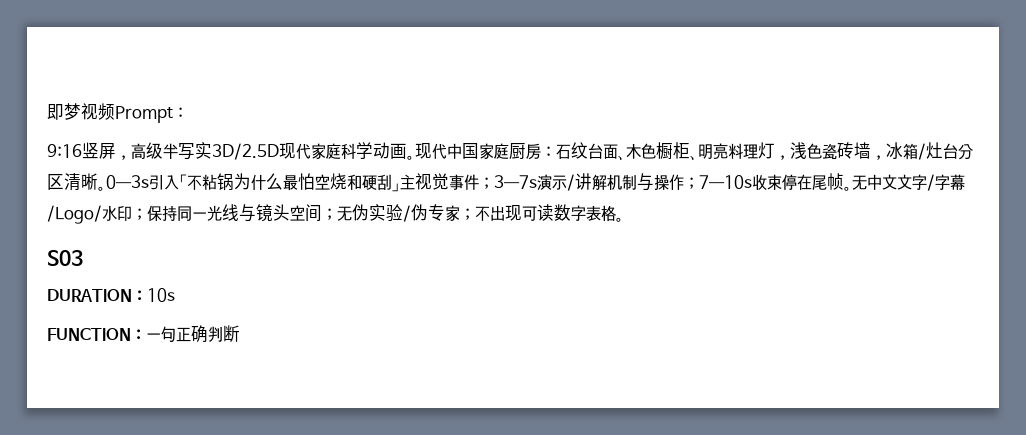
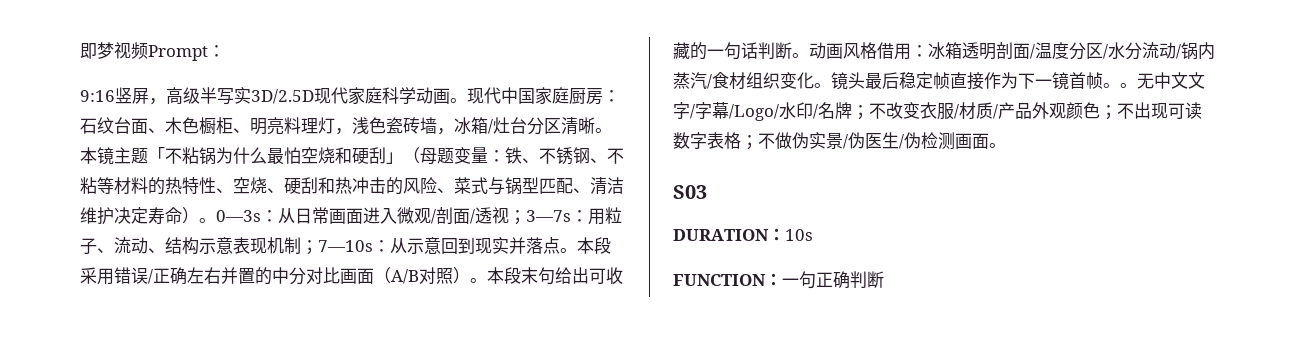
[106,175,179,190] 0—3s引入 -> [80,147,148,165] 本镜主题
[400,173,844,191] 主视觉事件；3—7s演示/讲解机制与操作；7—10s收束停在尾帧 -> [403,147,624,165] [80,177,624,195] [80,207,622,225] [80,237,611,255] [80,267,623,285] [673,42,1215,60] [673,72,1120,90] （母题变量：铁、不锈钢、不粘等材料的热特性、空烧、硬刮和热冲击的风险、菜式与锅型匹配、清洁维护决定寿命）。0—3s：从日常画面进入微观/剖面/透视；3—7s：用粒子、流动、结构示意表现机制；7—10s：从示意回到现实并落点。本段采用错误/正确左右并置的中分对比画面（A/B对照）。本段末句给出可收藏的一句话判断。动画风格借用：冰箱透明剖面/温度分区/水分流动/锅内蒸汽/食材组织变化。镜头最后稳定帧直接作为下一镜首帧。
[132,204,460,222] ；保持同一光线与镜头空间；无伪实验/伪专家 -> [813,102,1100,120] /名牌；不改变衣服/材质/产品外观颜色
(617, 213) none -> [741,132,989,150] ；不做伪实景/伪医生/伪检测画面

